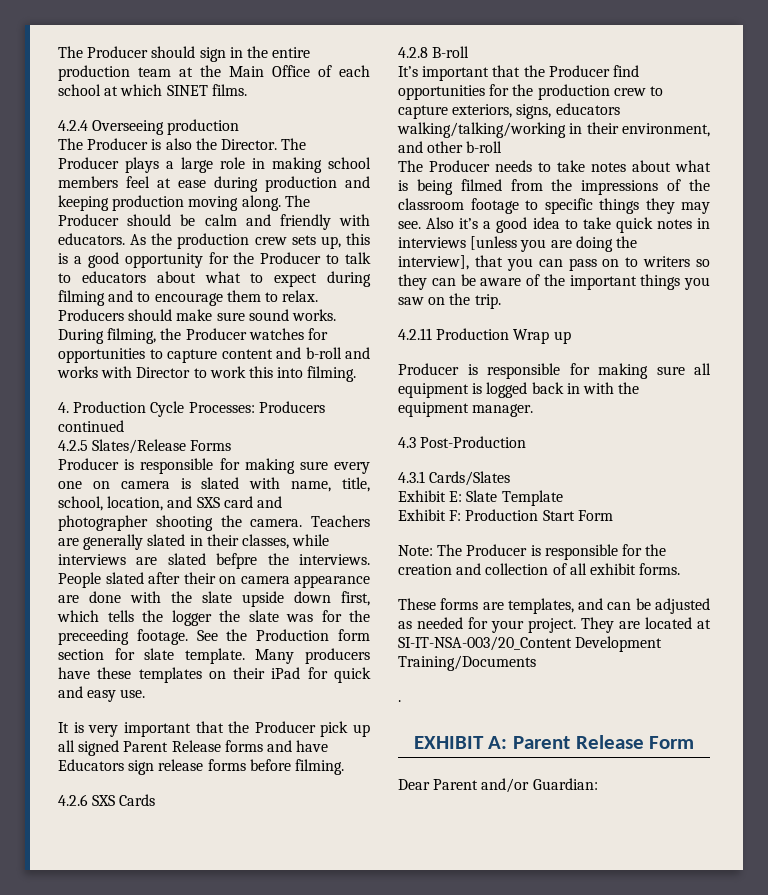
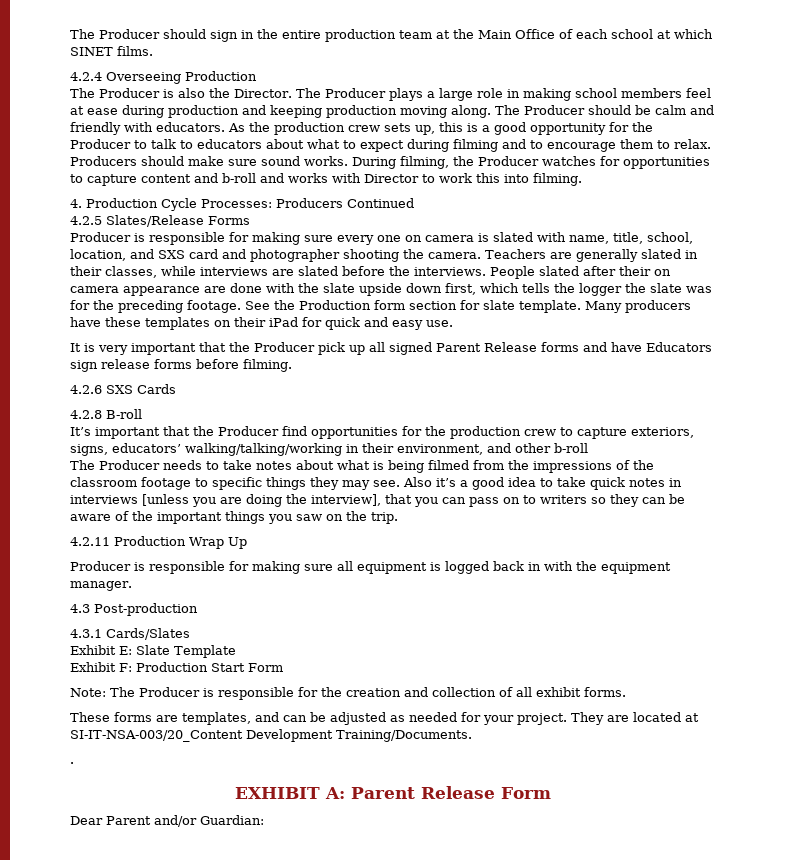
[167,119,240,135] production -> [185,71,257,81] Production
[58,420,124,432] continued -> [347,198,414,208] Continued
[216,553,258,569] befpre -> [342,266,385,276] before
[58,629,129,645] preceeding -> [118,300,183,313] preceding
[555,103,620,115] educators -> [112,443,181,453] educators’
[553,331,571,344] up -> [228,537,247,549] Up
[420,436,527,448] Post-Production -> [94,603,198,616] Post-production
[398,655,536,671] Training/Documents -> [335,730,472,742] Training/Documents.

